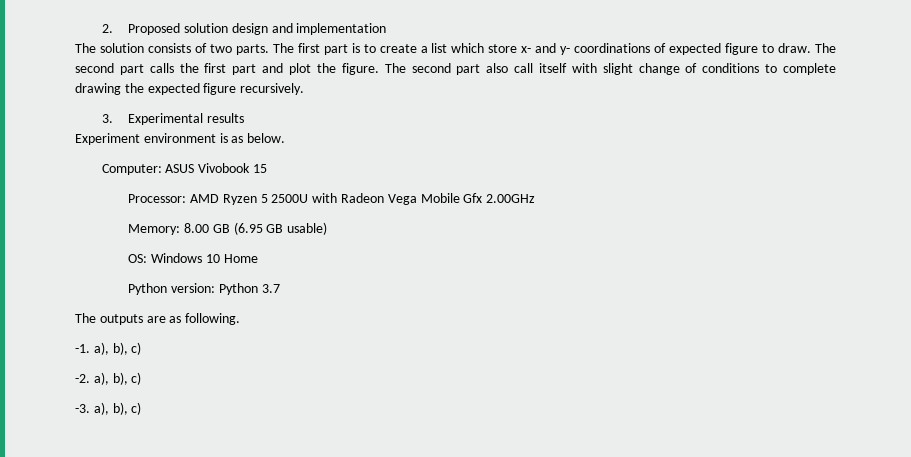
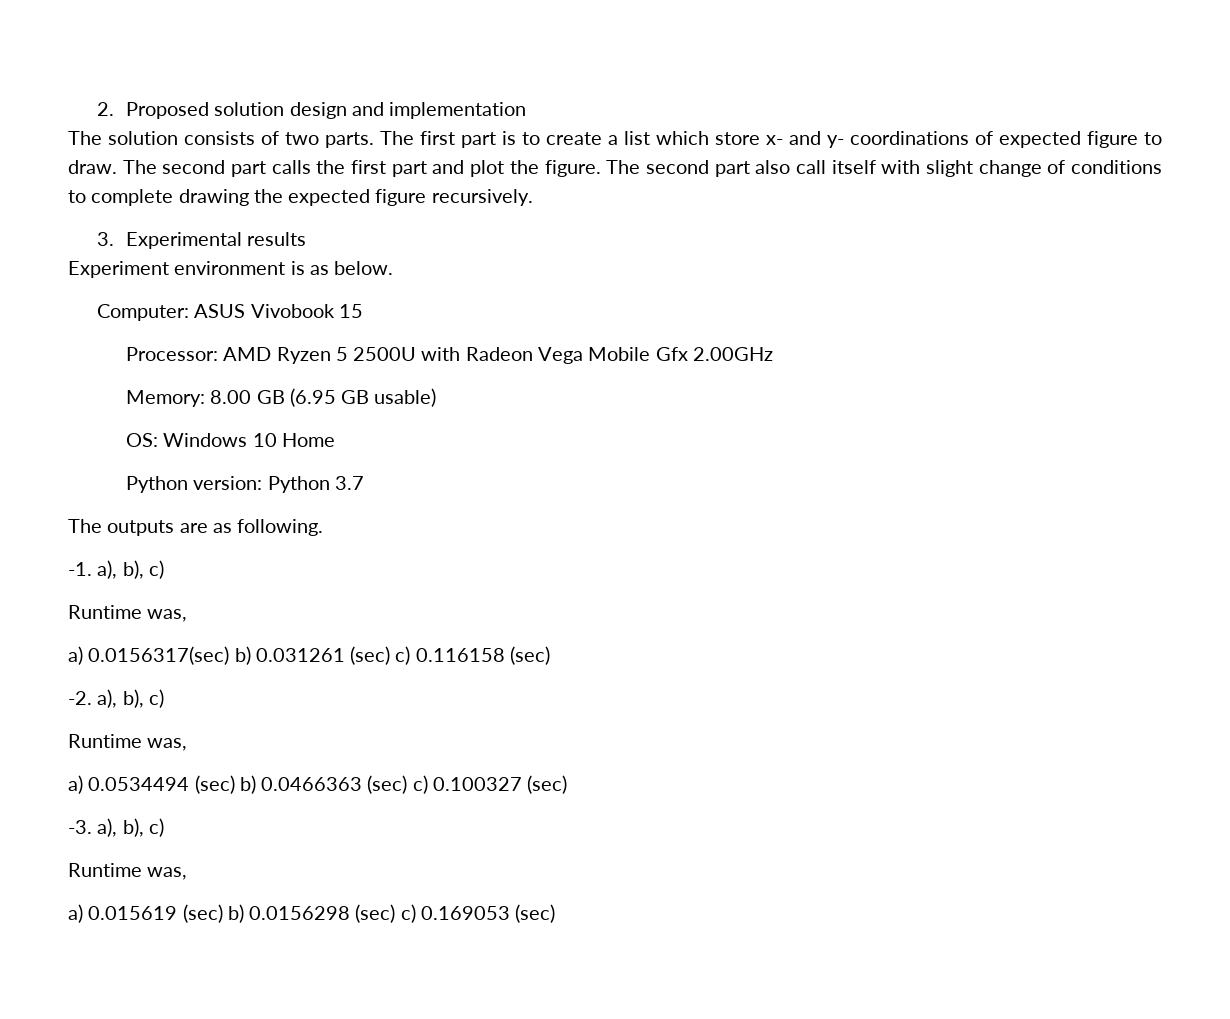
[75,372,142,385] [75,402,142,415] -2. a), b), c) // -3. a), b), c) -> [68,605,188,622] [68,646,550,665] [68,689,164,708] [68,734,188,751] [68,775,568,794] [68,818,164,837] [68,863,188,880] [68,904,556,923] Runtime was, // a) 0.0156317(sec) b) 0.031261 (sec) c) 0.116158 (sec) // -2. a), b), c) // Runtime was, // a) 0.0534494 (sec) b) 0.0466363 (sec) c) 0.100327 (sec) // -3. a), b), c) // Runtime was, // a) 0.015619 (sec) b) 0.0156298 (sec) c) 0.169053 (sec)

